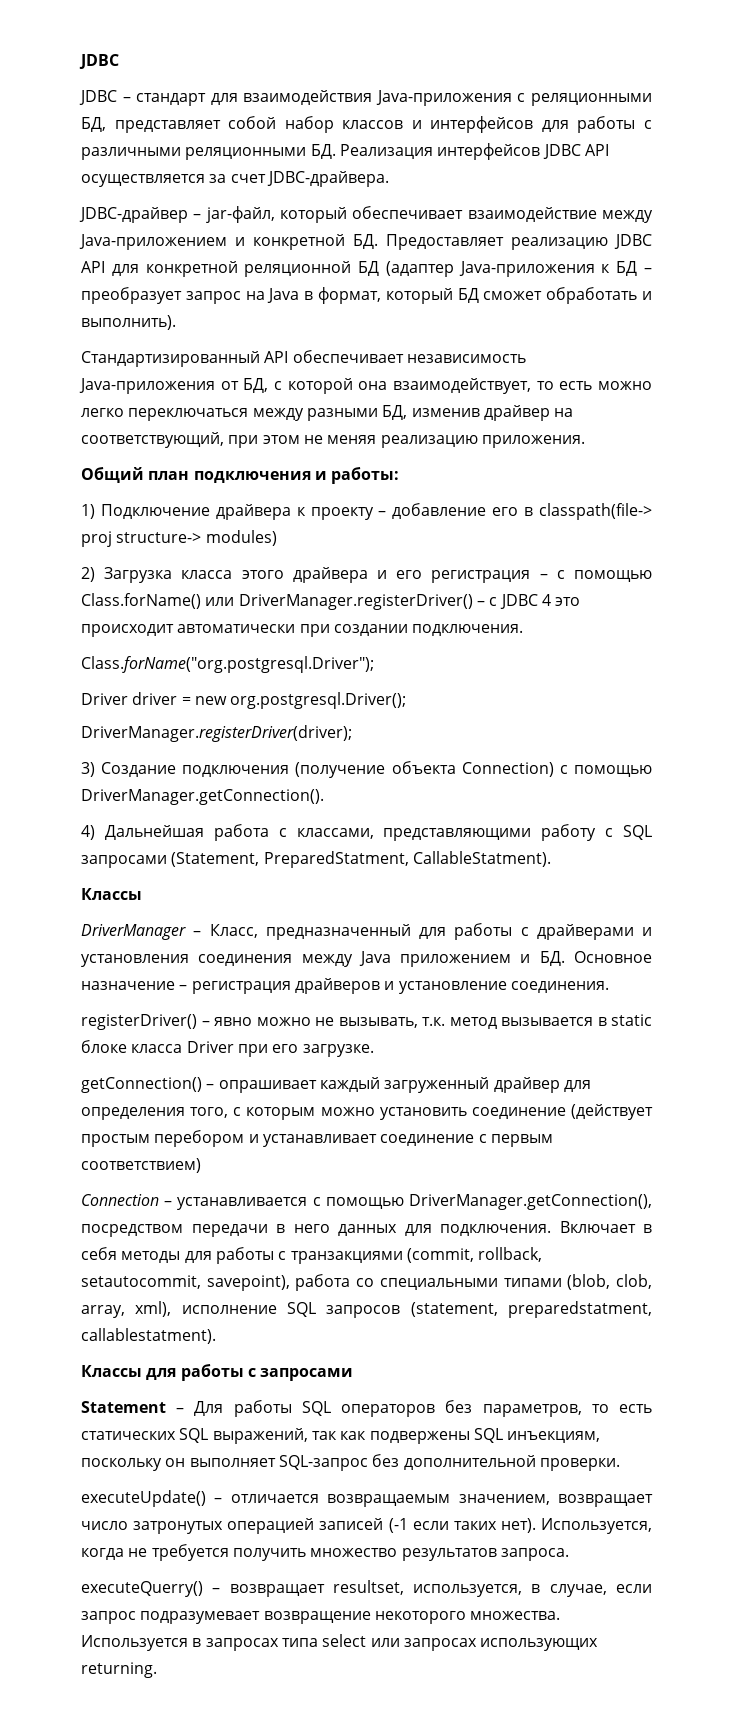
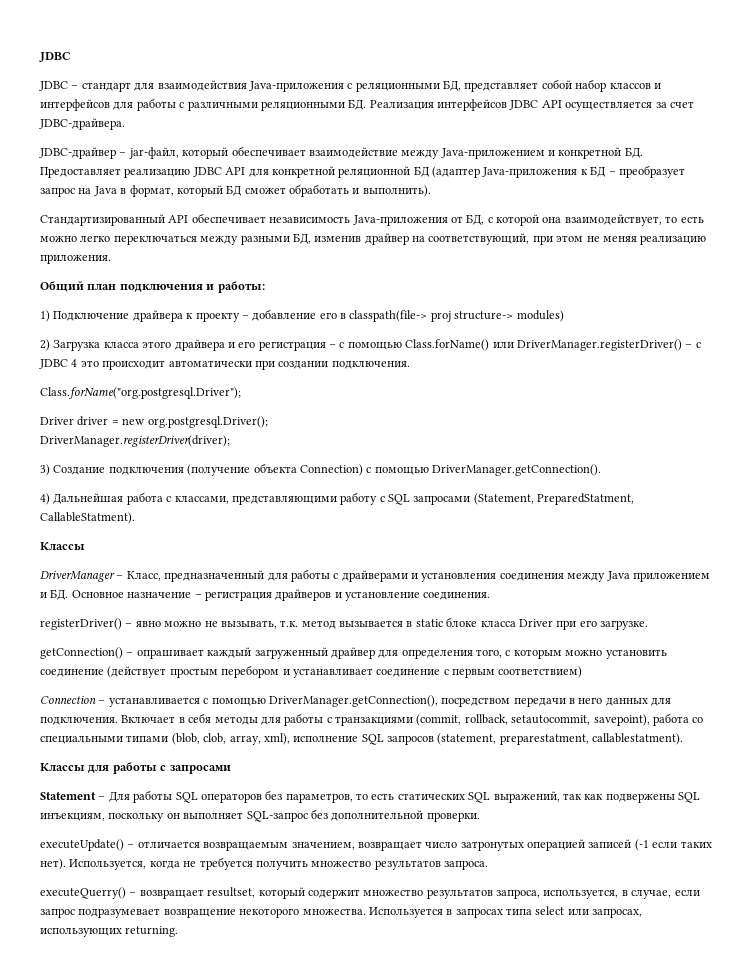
[508,1301,652,1318] preparedstatment, -> [499,734,589,745] preparestatment,
(404, 1587) none -> [258,887,540,899] который содержит множество результатов запроса,
[403,1638,477,1651] запросах -> [592,908,643,918] запросах,

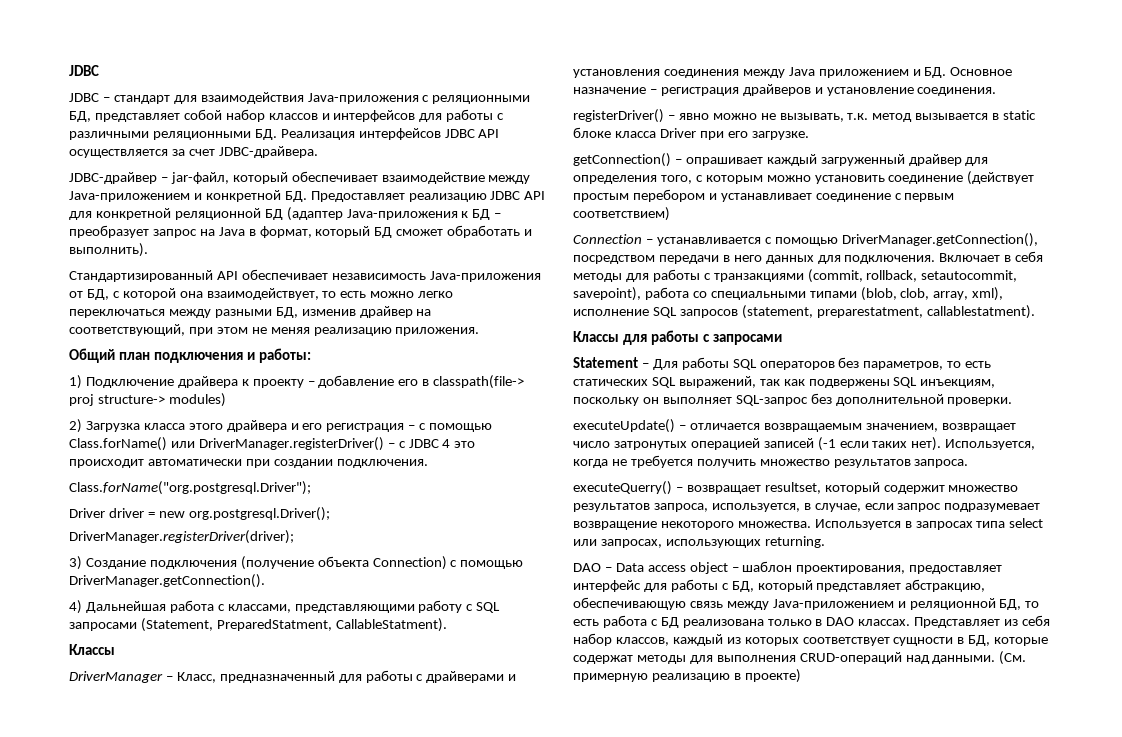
(179, 931) none -> [573,561,1003,574] [573,579,986,592] [573,597,1040,610] [573,615,1051,628] [573,633,1049,646] [573,651,1027,665] [573,669,801,683] // DAO – Data access object – шаблон проектирования, предоставляет интерфейс для работы с БД, который представляет абстракцию, обеспечивающую связь между Java-приложением и реляционной БД, то есть работа с БД реализована только в DAO классах. Представляет из себя набор классов, каждый из которых соответствует сущности в БД, которые содержат методы для выполнения CRUD-операций над данными. (См. примерную реализацию в проекте)

